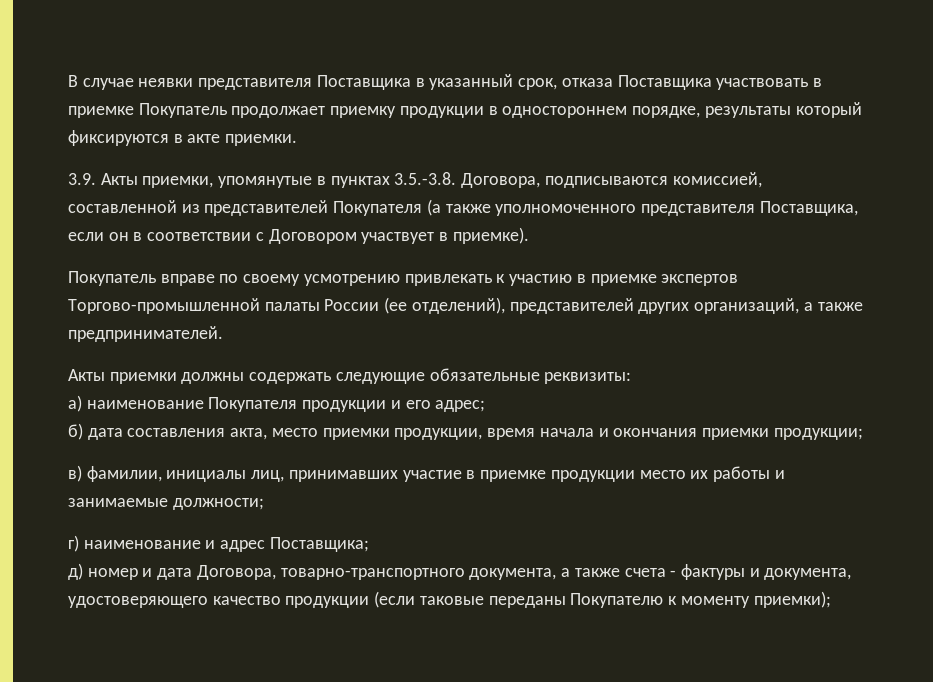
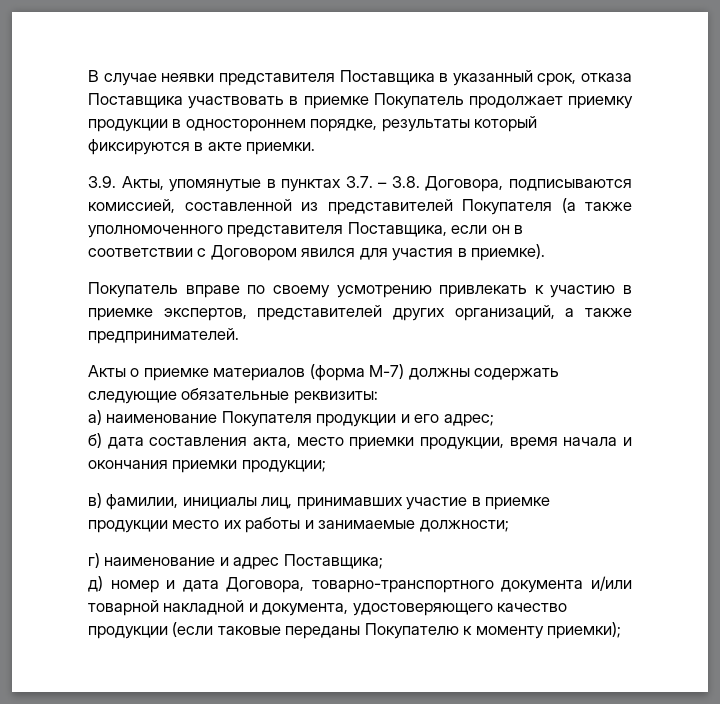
[100,173,214,188] Акты приемки, -> [121,176,164,190] Акты,
[394,172,457,185] 3.5.-3.8. -> [345,176,420,188] 3.7. – 3.8.
[361,232,435,244] участвует -> [301,248,454,261] явился для участия
[661,274,739,286] [68,297,505,314] экспертов Торгово-промышленной палаты России (ее отделений), -> [163,308,247,321] экспертов,
[109,372,177,384] приемки -> [130,364,405,381] о приемке материалов (форма М-7)
[469,564,745,580] документа, а также счета - фактуры -> [501,576,632,593] [88,600,245,616] документа и/или товарной накладной

